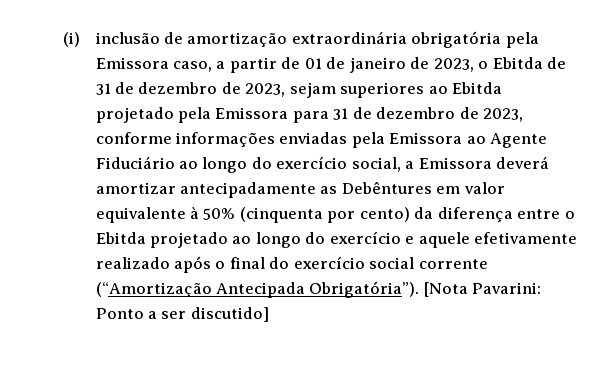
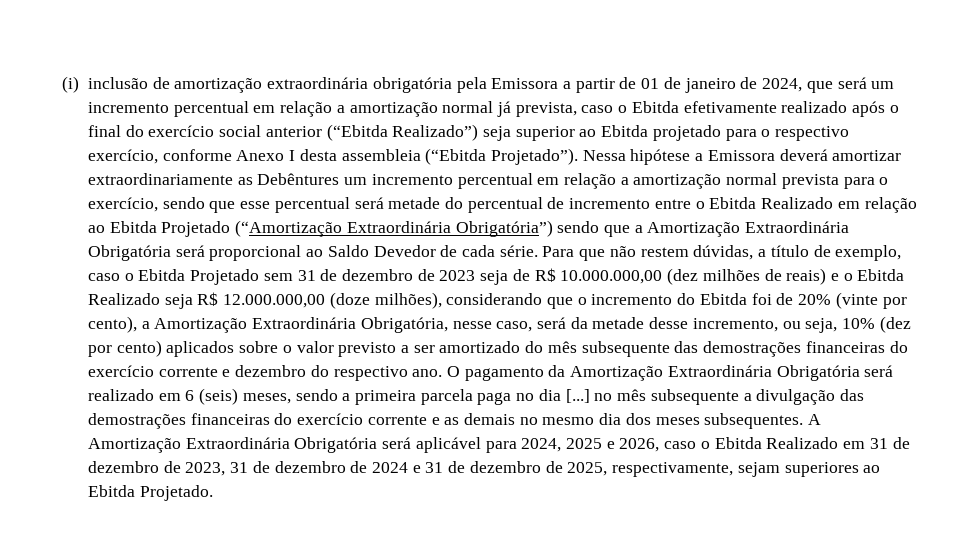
[172,61,212,72] caso, -> (559, 83) none
[433,57,566,72] [95,82,503,98] [95,107,524,123] [95,132,548,148] [95,156,550,173] [95,181,505,198] [95,206,575,223] [95,231,470,248] 2023, o Ebitda de 31 de dezembro de 2023, sejam superiores ao Ebitda projetado pela Emissora para 31 de dezembro de 2023, conforme informações enviadas pela Emissora ao Agente Fiduciário ao longo do exercício social, a Emissora deverá amortizar antecipadamente as Debêntures em valor equivalente à 50% (cinquenta por cento) da diferença entre o Ebitda projetado ao longo do exercício e aquele -> [762,77,895,93] [87,101,679,117] 2024, que será um incremento percentual em relação a amortização normal já prevista, caso o Ebitda
[418,259,488,269] [95,281,542,298] [95,307,269,322] corrente (“Amortização Antecipada Obrigatória”). [Nota Pavarini: Ponto a ser discutido] -> [265,124,850,141] [87,148,902,165] [87,173,889,189] [87,197,917,213] [87,220,850,237] [87,245,902,261] [87,268,905,285] [87,292,907,309] [87,316,911,333] [87,340,908,357] [87,365,894,381] [87,388,865,405] [87,413,822,429] [87,437,910,453] [87,461,881,477] [87,485,213,501] anterior (“Ebitda Realizado”) seja superior ao Ebitda projetado para o respectivo exercício, conforme Anexo I desta assembleia (“Ebitda Projetado”). Nessa hipótese a Emissora deverá amortizar extraordinariamente as Debêntures um incremento percentual em relação a amortização normal prevista para o exercício, sendo que esse percentual será metade do percentual de incremento entre o Ebitda Realizado em relação ao Ebitda Projetado (“Amortização Extraordinária Obrigatória”) sendo que a Amortização Extraordinária Obrigatória será proporcional ao Saldo Devedor de cada série. Para que não restem dúvidas, a título de exemplo, caso o Ebitda Projetado sem 31 de dezembro de 2023 seja de R$ 10.000.000,00 (dez milhões de reais) e o Ebitda Realizado seja R$ 12.000.000,00 (doze milhões), considerando que o incremento do Ebitda foi de 20% (vinte por cento), a Amortização Extraordinária Obrigatória, nesse caso, será da metade desse incremento, ou seja, 10% (dez por cento) aplicados sobre o valor previsto a ser amortizado do mês subsequente das demostrações financeiras do exercício corrente e dezembro do respectivo ano. O pagamento da Amortização Extraordinária Obrigatória será realizado em 6 (seis) meses, sendo a primeira parcela paga no dia [...] no mês subsequente a divulgação das demostrações financeiras do exercício corrente e as demais no mesmo dia dos meses subsequentes. A Amortização Extraordinária Obrigatória será aplicável para 2024, 2025 e 2026, caso o Ebitda Realizado em 31 de dezembro de 2023, 31 de dezembro de 2024 e 31 de dezembro de 2025, respectivamente, sejam superiores ao Ebitda Projetado.

